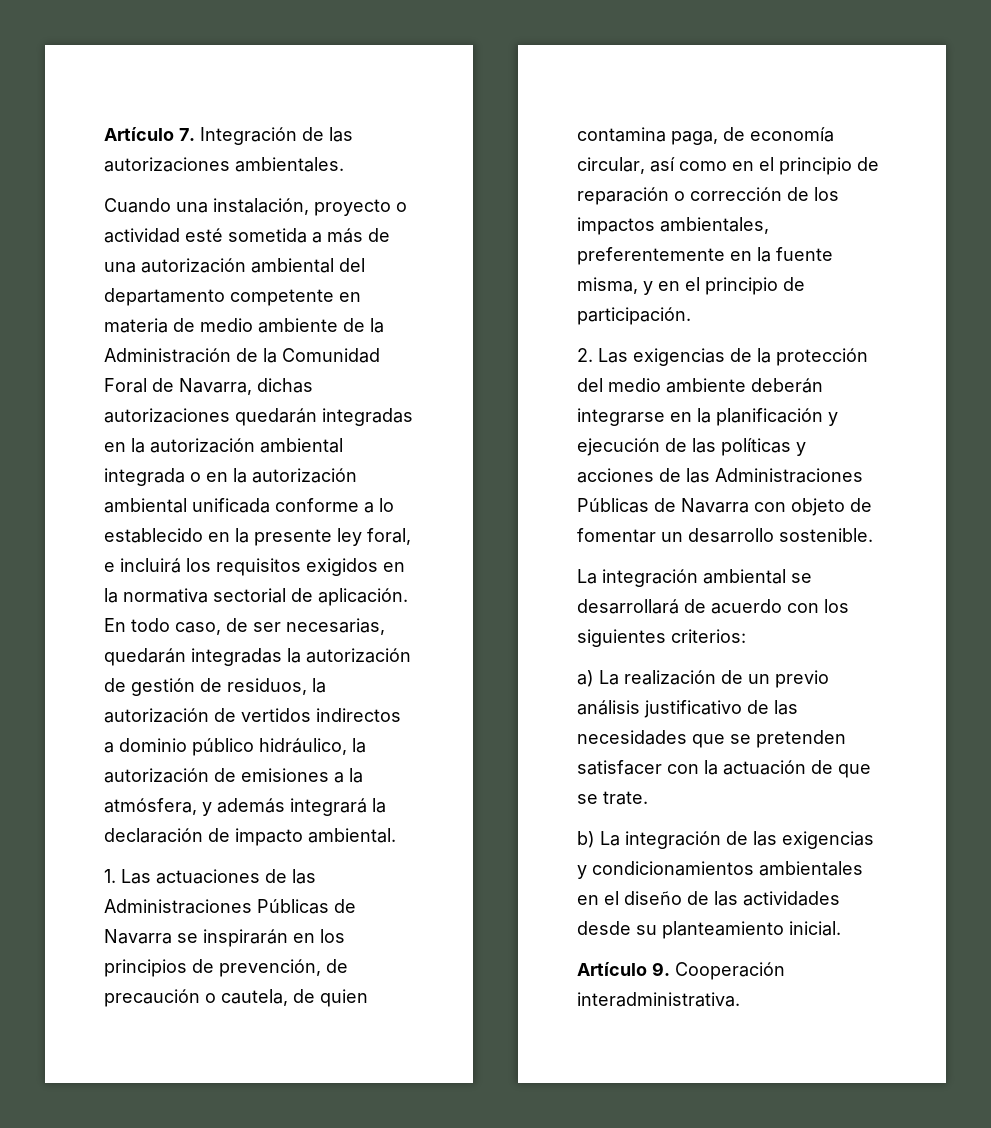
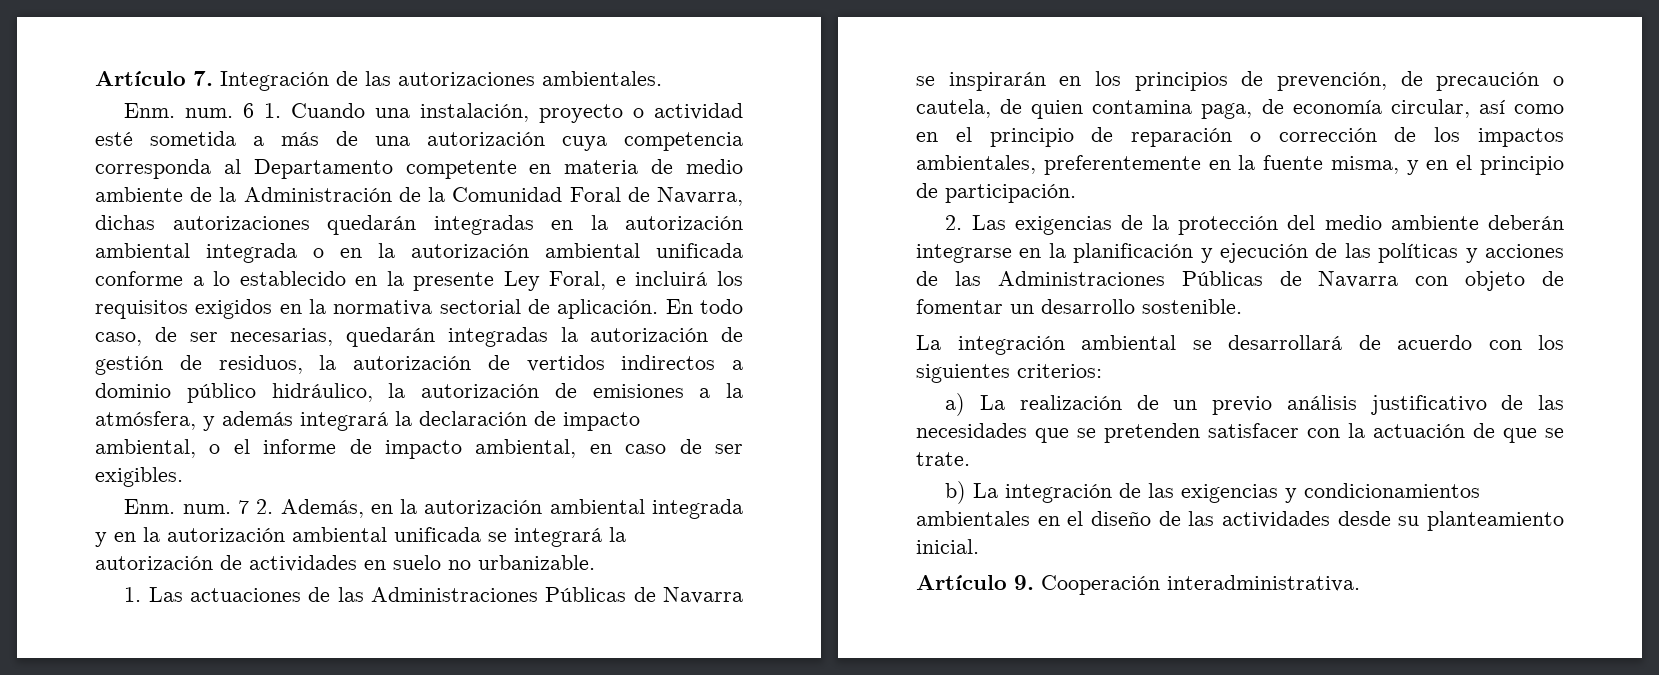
(344, 164) none -> [124,103,282,118] Enm. num. 6 1.
[251,258,365,273] [104,288,225,306] ambiental del departamento -> [562,132,743,151] [95,159,393,179] cuya competencia corresponda al Departamento
[337,528,411,546] ley foral, -> [503,271,607,291] Ley Foral,
[308,828,396,843] ambiental. -> [95,439,743,459] [95,467,183,487] [124,499,743,519] [95,527,626,547] [95,555,595,572] ambiental, o el informe de impacto ambiental, en caso de ser exigibles. // Enm. num. 7 2. Además, en la autorización ambiental integrada y en la autorización ambiental unificada se integrará la autorización de actividades en suelo no urbanizable.

